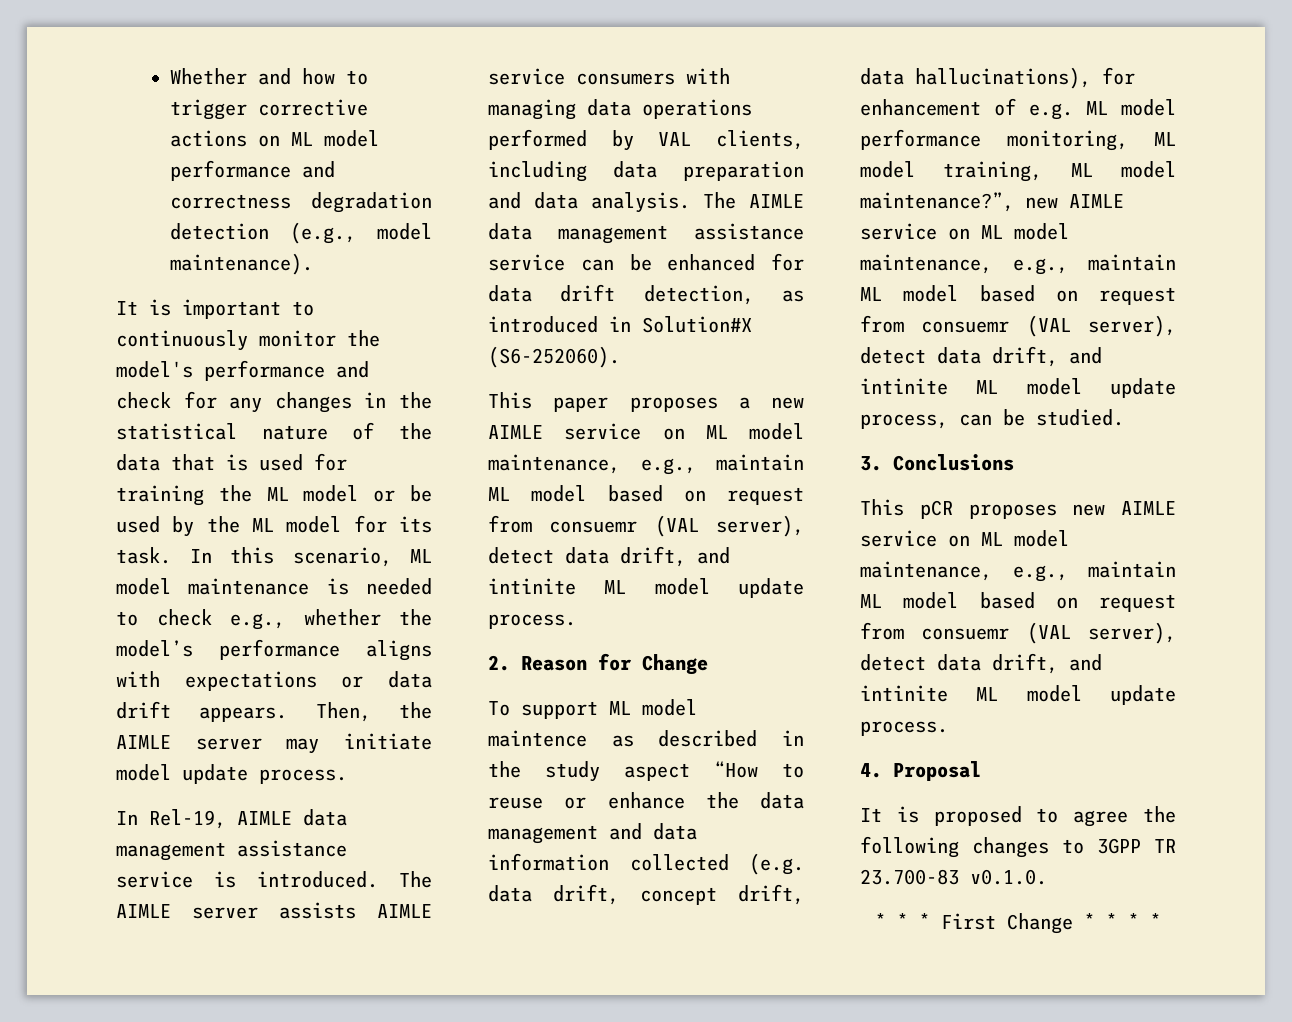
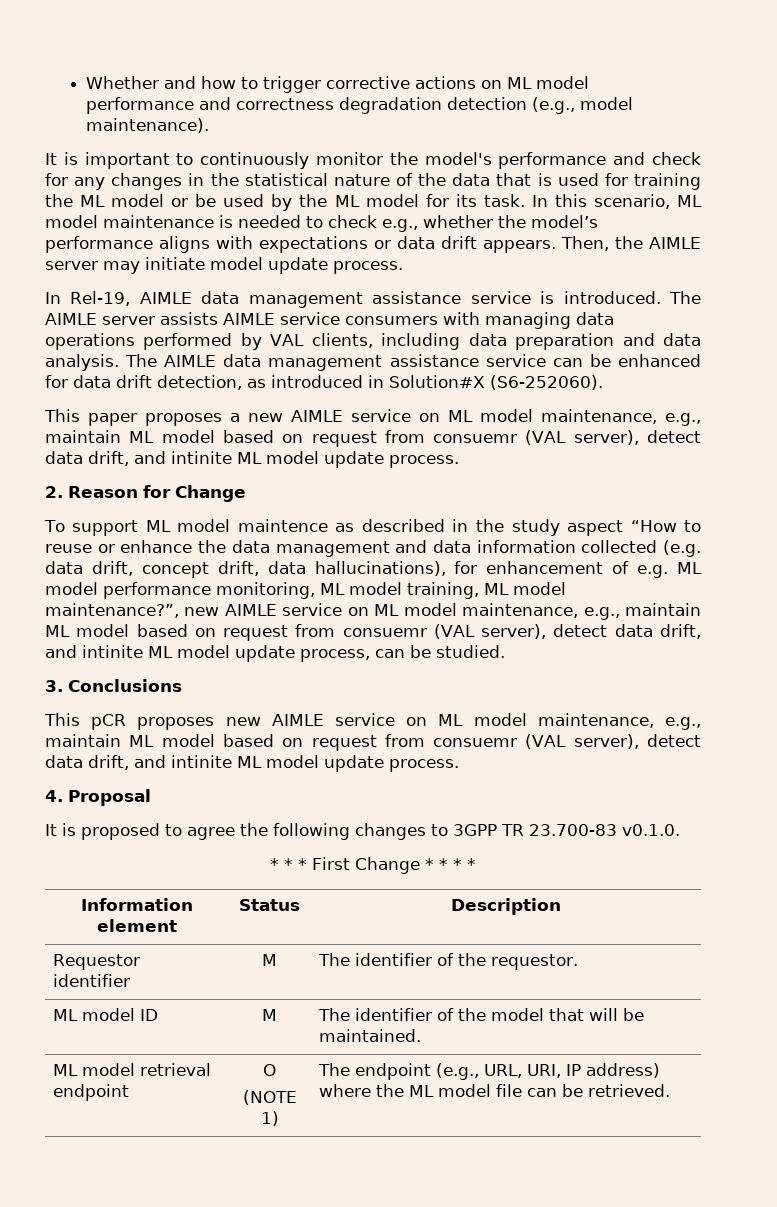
(1161, 921) none -> [80,898,193,911] [96,919,177,932] [239,899,300,911] [451,898,561,915] [52,954,140,970] [52,974,130,987] [262,954,277,966] [317,953,578,970] [52,1008,158,1021] [262,1009,277,1021] [317,1008,644,1021] [318,1029,421,1042] [52,1063,211,1076] [52,1084,129,1101] [263,1064,276,1076] [242,1090,297,1105] [260,1111,279,1126] [317,1063,660,1080] [318,1084,670,1097] // Information element | Status | Description // Requestor identifier | M | The identifier of the requestor. // ML model ID | M | The identifier of the model that will be maintained. // ML model retrieval endpoint | O // (NOTE 1) | The endpoint (e.g., URL, URI, IP address) where the ML model file can be retrieved.

